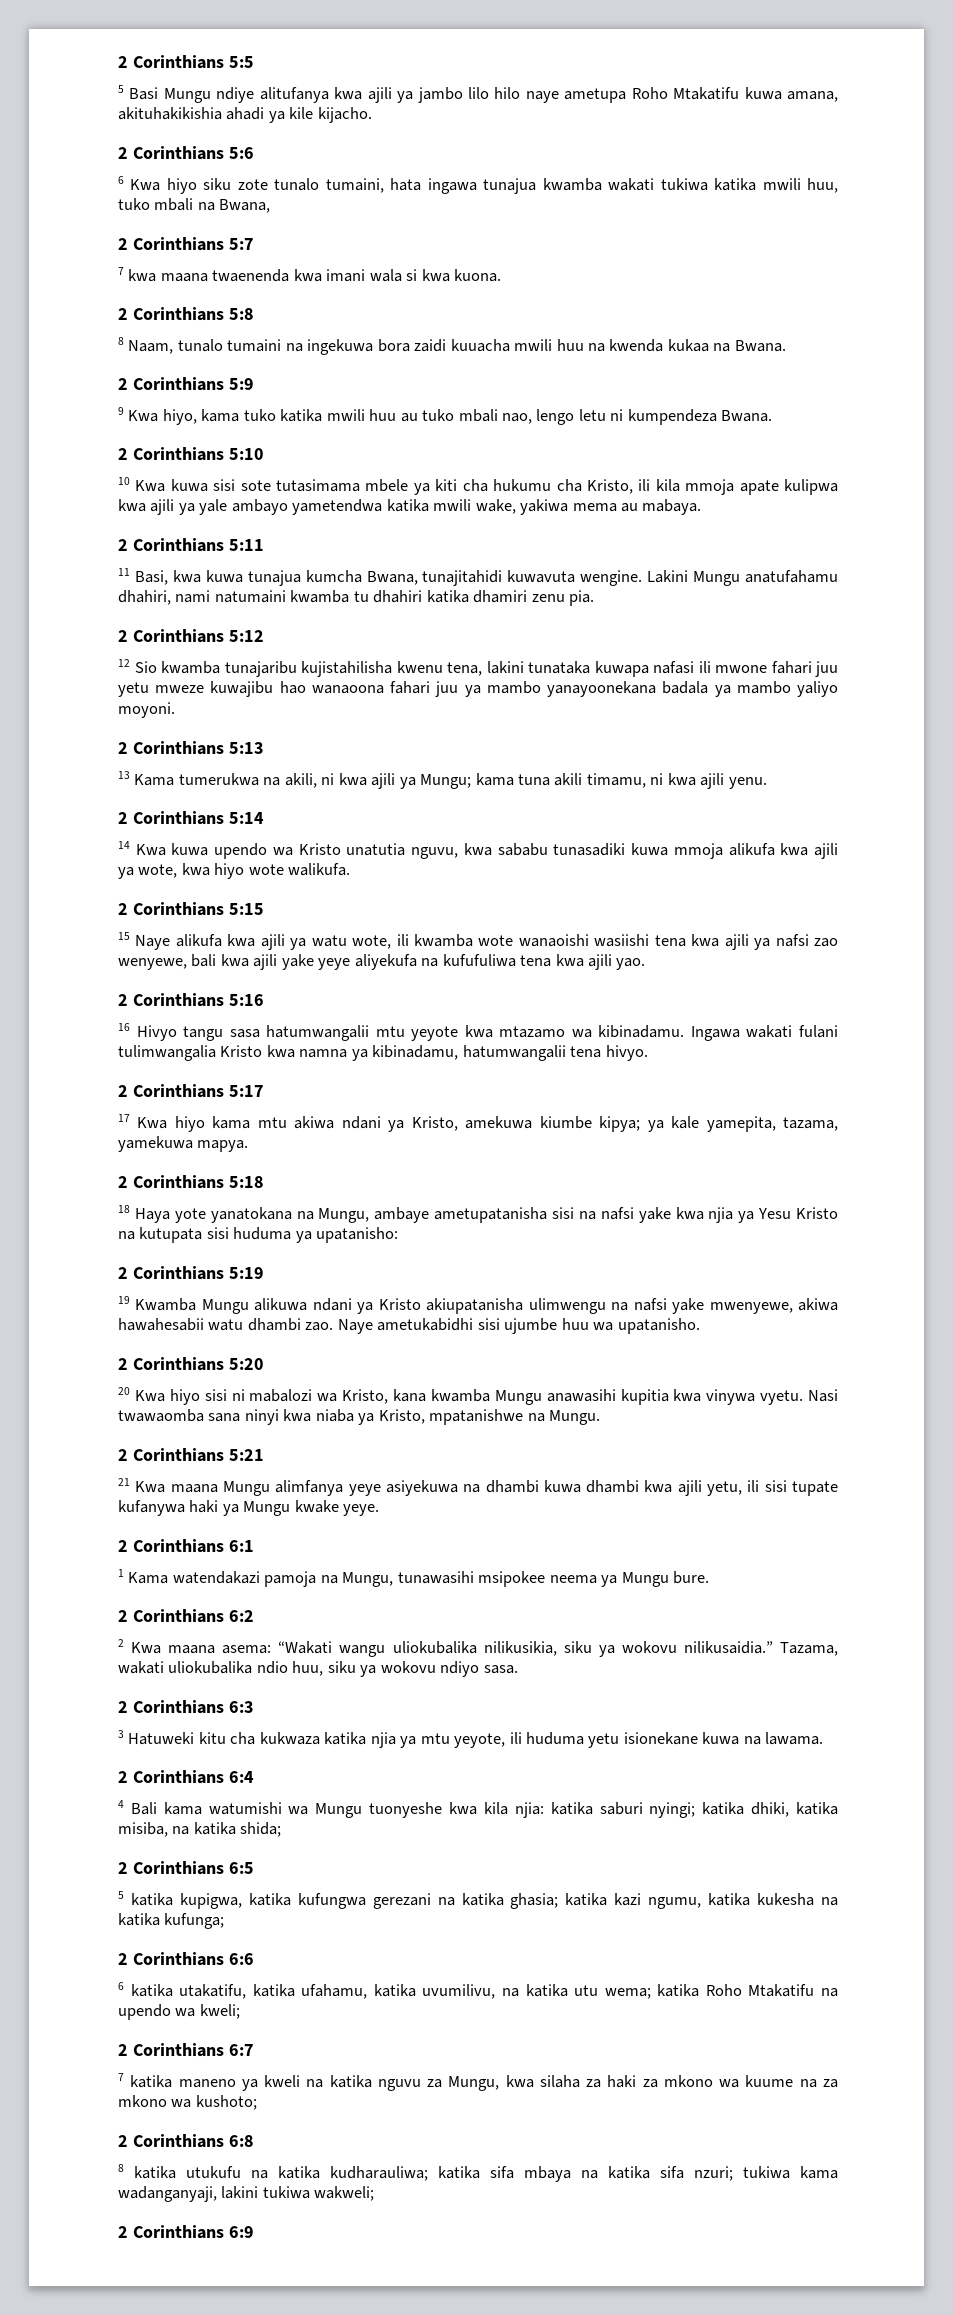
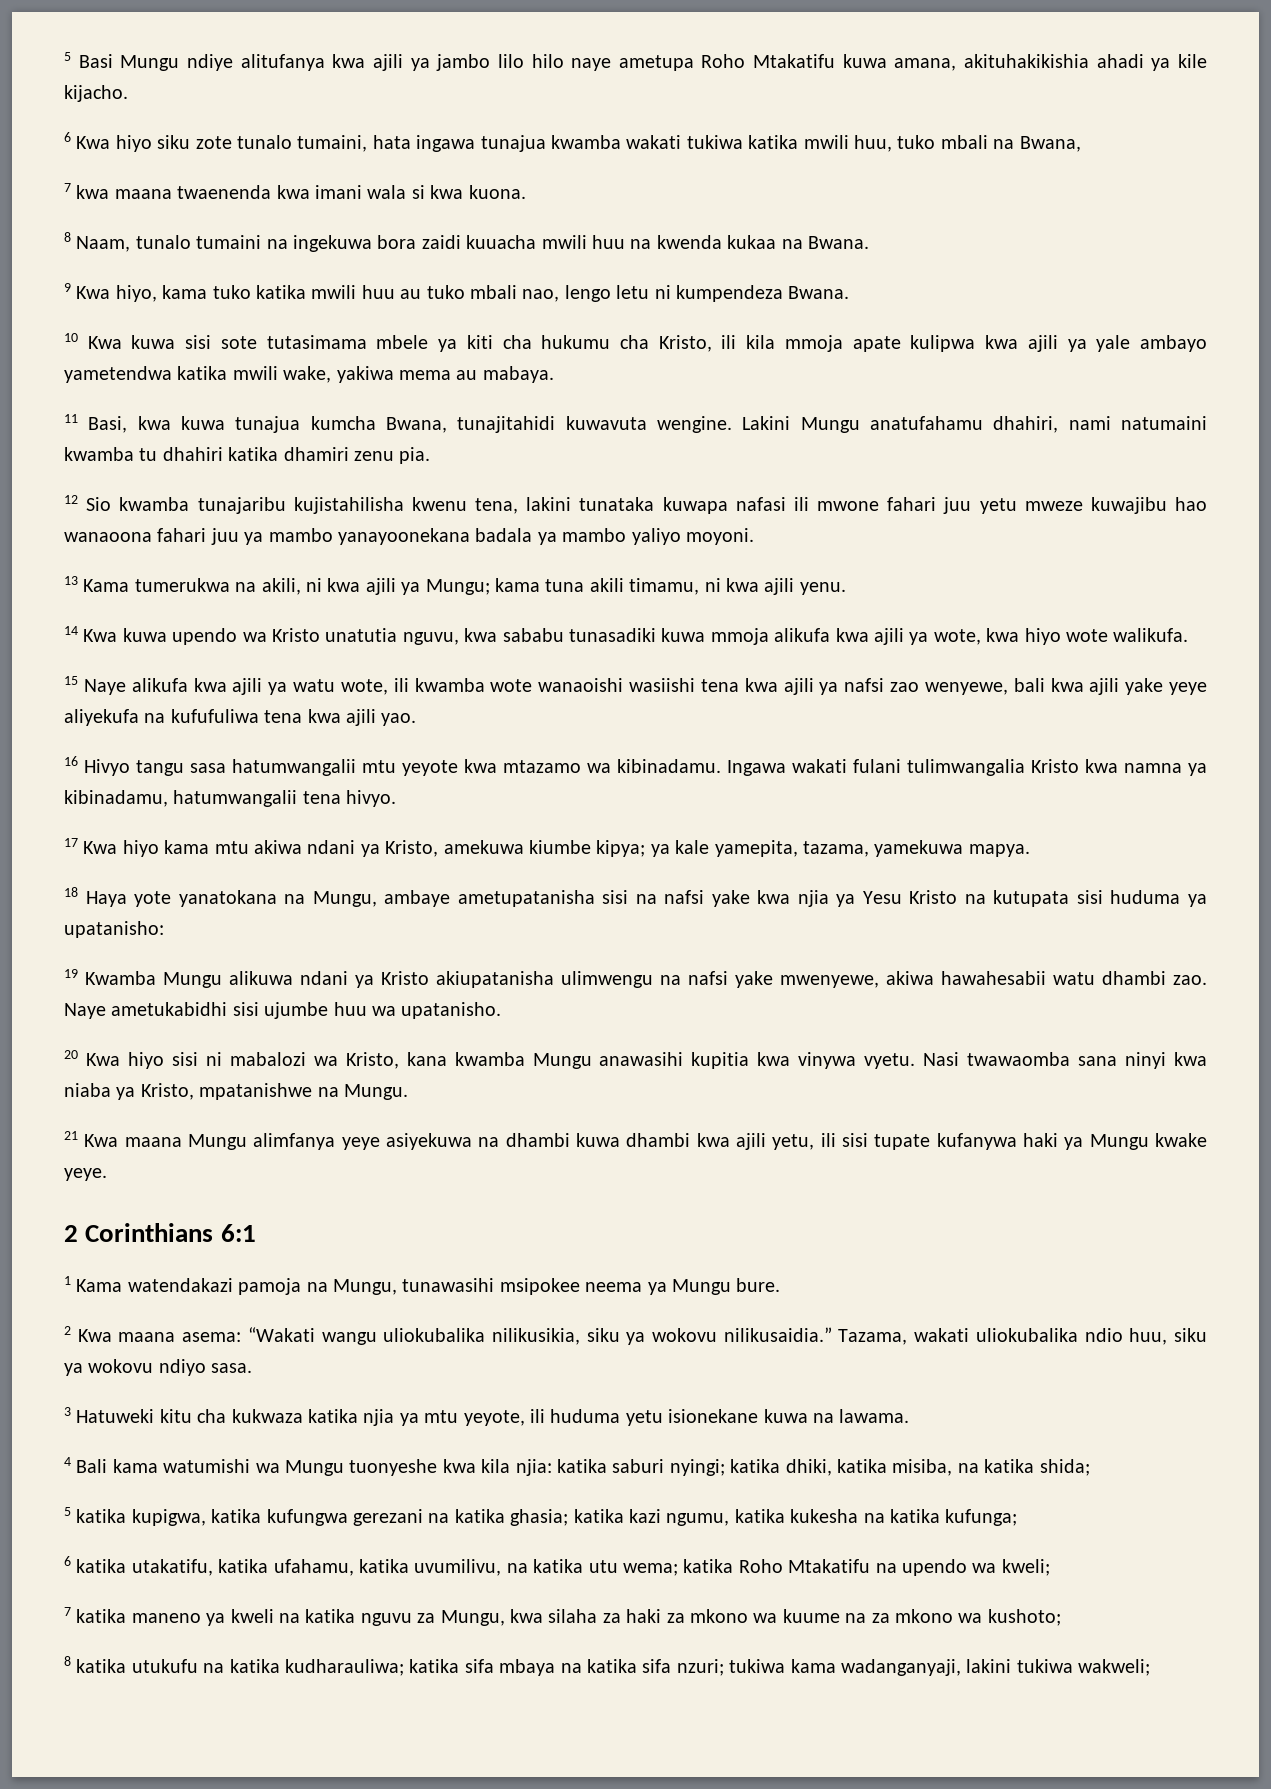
[118,55,254,69] 2 Corinthians 5:5 // -> (64, 56) none
[118,146,254,160] // 2 Corinthians 5:6 -> (128, 93) none
[118,237,254,251] // 2 Corinthians 5:7 -> (1081, 144) none
[118,307,254,321] // 2 Corinthians 5:8 -> (526, 192) none
[118,377,254,391] // 2 Corinthians 5:9 -> (869, 242) none
[118,447,264,461] // 2 Corinthians 5:10 -> (850, 292) none
[118,538,264,552] // 2 Corinthians 5:11 -> (554, 374) none
[118,629,264,643] // 2 Corinthians 5:12 -> (431, 455) none
[118,741,264,755] // 2 Corinthians 5:13 -> (754, 536) none
[118,811,264,825] // 2 Corinthians 5:14 -> (846, 588) none
[118,902,264,916] // 2 Corinthians 5:15 -> (1189, 635) none
[118,993,264,1007] // 2 Corinthians 5:16 -> (417, 719) none
[118,1084,264,1098] // 2 Corinthians 5:17 -> (397, 798) none
[118,1175,264,1189] // 2 Corinthians 5:18 -> (1030, 850) none
[118,1266,264,1280] // 2 Corinthians 5:19 -> (164, 929) none
[118,1357,264,1371] // 2 Corinthians 5:20 -> (502, 1010) none
[118,1448,264,1462] // 2 Corinthians 5:21 -> (408, 1092) none
[118,1609,254,1623] // 2 Corinthians 6:2 -> (781, 1285) none
[118,1700,254,1714] // 2 Corinthians 6:3 -> (253, 1368) none
[118,1770,254,1784] // 2 Corinthians 6:4 -> (910, 1416) none
[118,1861,254,1875] // 2 Corinthians 6:5 -> (1090, 1467) none
[118,1952,254,1966] // 2 Corinthians 6:6 -> (1018, 1517) none
[118,2043,254,2057] // 2 Corinthians 6:7 -> (1050, 1567) none
[118,2134,254,2148] // 2 Corinthians 6:8 -> (1061, 1617) none
[118,2225,254,2239] // 2 Corinthians 6:9 -> (1151, 1667) none

